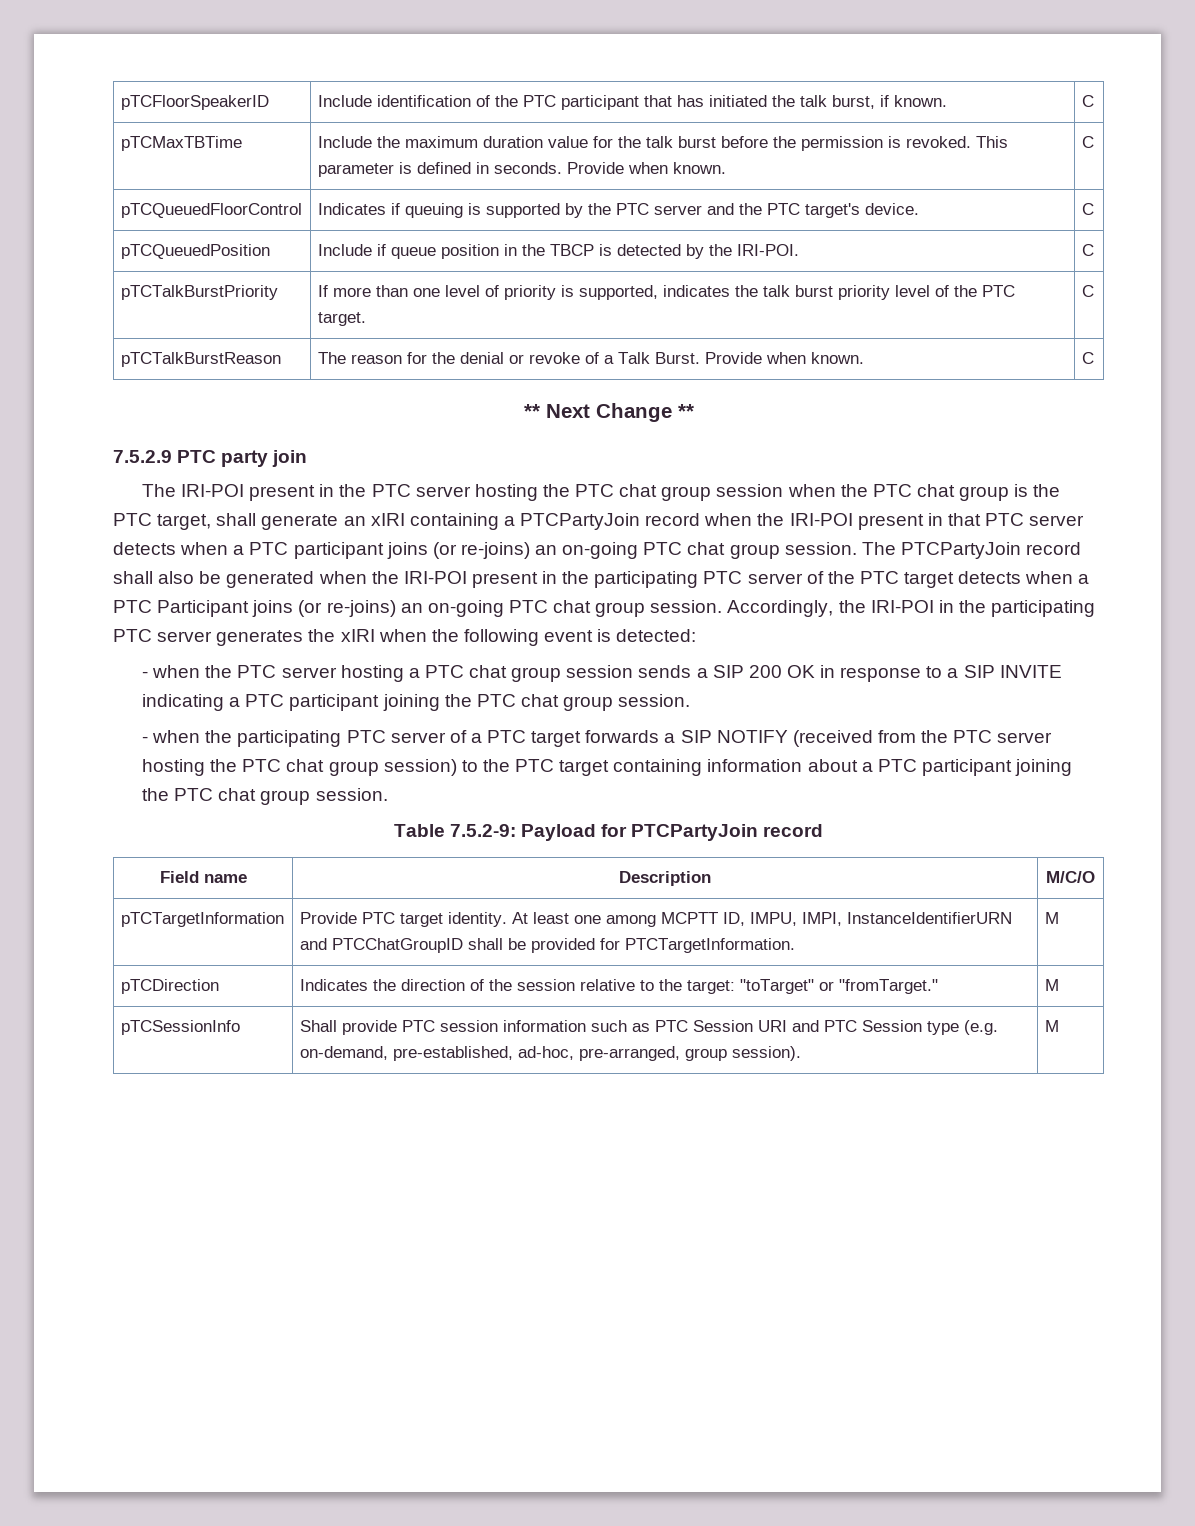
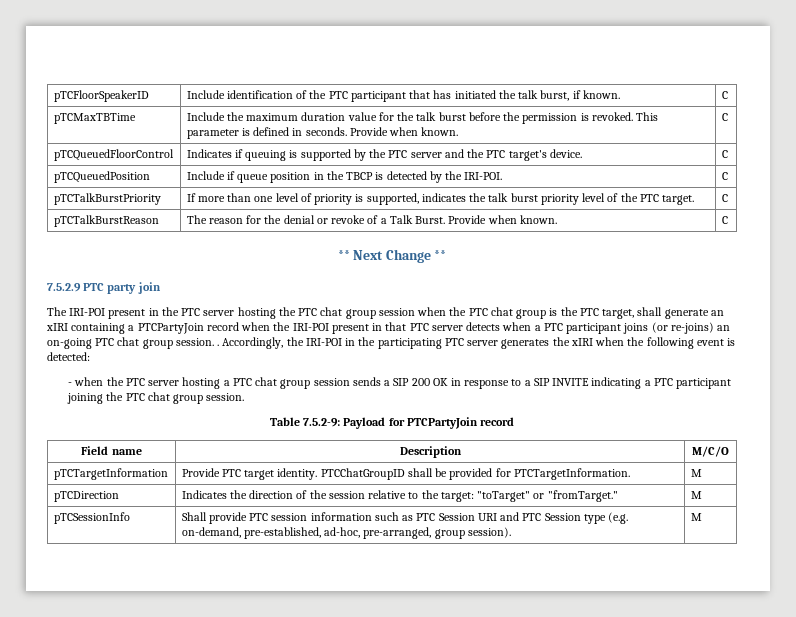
[861,542,1082,559] [113,571,1090,588] [113,600,723,617] The PTCPartyJoin record shall also be generated when the IRI-POI present in the participating PTC server of the PTC target detects when a PTC Participant joins (or re-joins) an on-going PTC chat group session. -> [217,344,220,346] .
[141,730,1053,747] [141,759,1073,776] [141,788,388,805] // - when the participating PTC server of a PTC target forwards a SIP NOTIFY (received from the PTC server hosting the PTC chat group session) to the PTC target containing information about a PTC participant joining the PTC chat group session. -> (245, 397) none
[511,912,1012,927] [299,938,327,950] At least one among MCPTT ID, IMPU, IMPI, InstanceIdentifierURN and -> (318, 474) none

